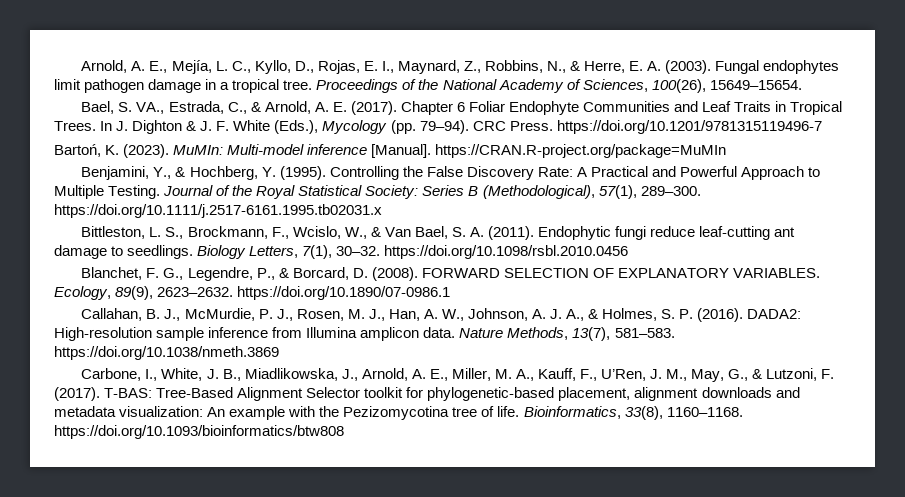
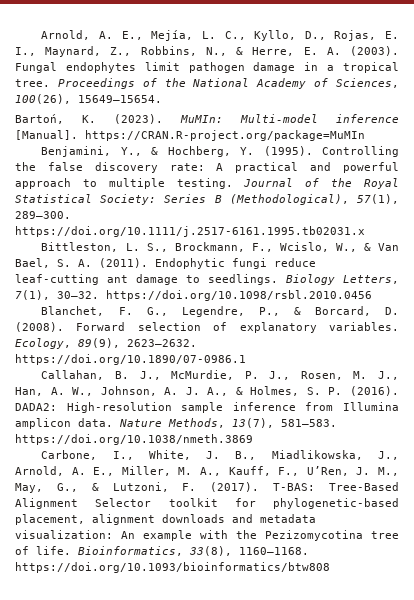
[81,101,843,115] [54,120,822,134] // Bael, S. VA., Estrada, C., & Arnold, A. E. (2017). Chapter 6 Foliar Endophyte Communities and Leaf Traits in Tropical Trees. In J. Dighton & J. F. White (Eds.), Mycology (pp. 79–94). CRC Press. https://doi.org/10.1201/9781315119496-7 -> (162, 99) none
[426,166,821,180] [54,185,161,199] False Discovery Rate: A Practical and Powerful Approach to Multiple Testing. -> [47,162,399,173] [15,178,233,189] false discovery rate: A practical and powerful approach to multiple testing.
[421,268,821,278] FORWARD SELECTION OF EXPLANATORY VARIABLES. -> [76,322,399,333] Forward selection of explanatory variables.

